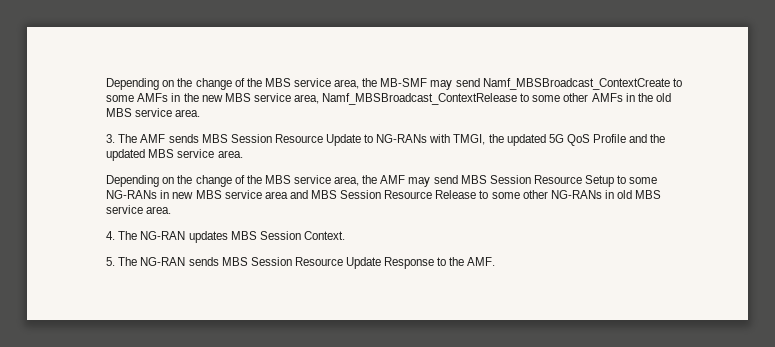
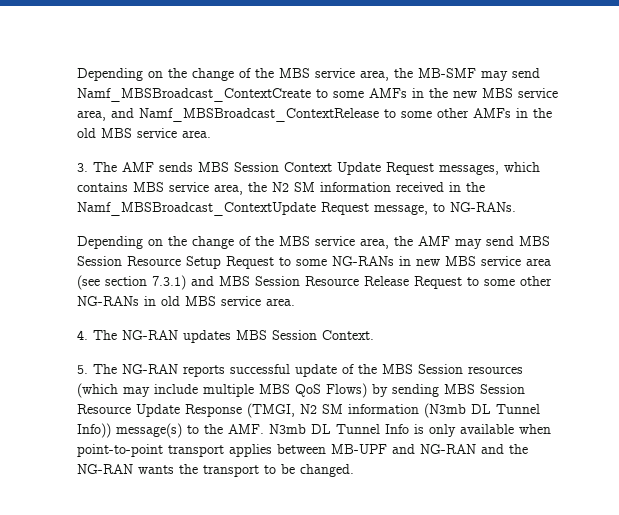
(319, 99) none -> [110,108,134,118] and
[274,134,666,146] [106,149,243,161] Resource Update to NG-RANs with TMGI, the updated 5G QoS Profile and the updated MBS service area. -> [283,162,540,175] [76,182,485,195] [76,202,516,216] Context Update Request messages, which contains MBS service area, the N2 SM information received in the Namf_MBSBroadcast_ContextUpdate Request message, to NG-RANs.
(614, 181) none -> [225,256,274,269] Request
(288, 195) none -> [76,275,186,290] (see section 7.3.1)
(477, 194) none -> [413,276,462,289] Request
[188,257,219,266] sends -> [182,364,523,377] [76,383,439,398] reports successful update of the MBS Session resources (which may include multiple MBS QoS Flows) by sending
[437,257,496,266] to the AMF. -> [246,403,540,418] [76,423,551,438] [76,444,528,457] [76,464,354,477] (TMGI, N2 SM information (N3mb DL Tunnel Info)) message(s) to the AMF. N3mb DL Tunnel Info is only available when point-to-point transport applies between MB-UPF and NG-RAN and the NG-RAN wants the transport to be changed.

